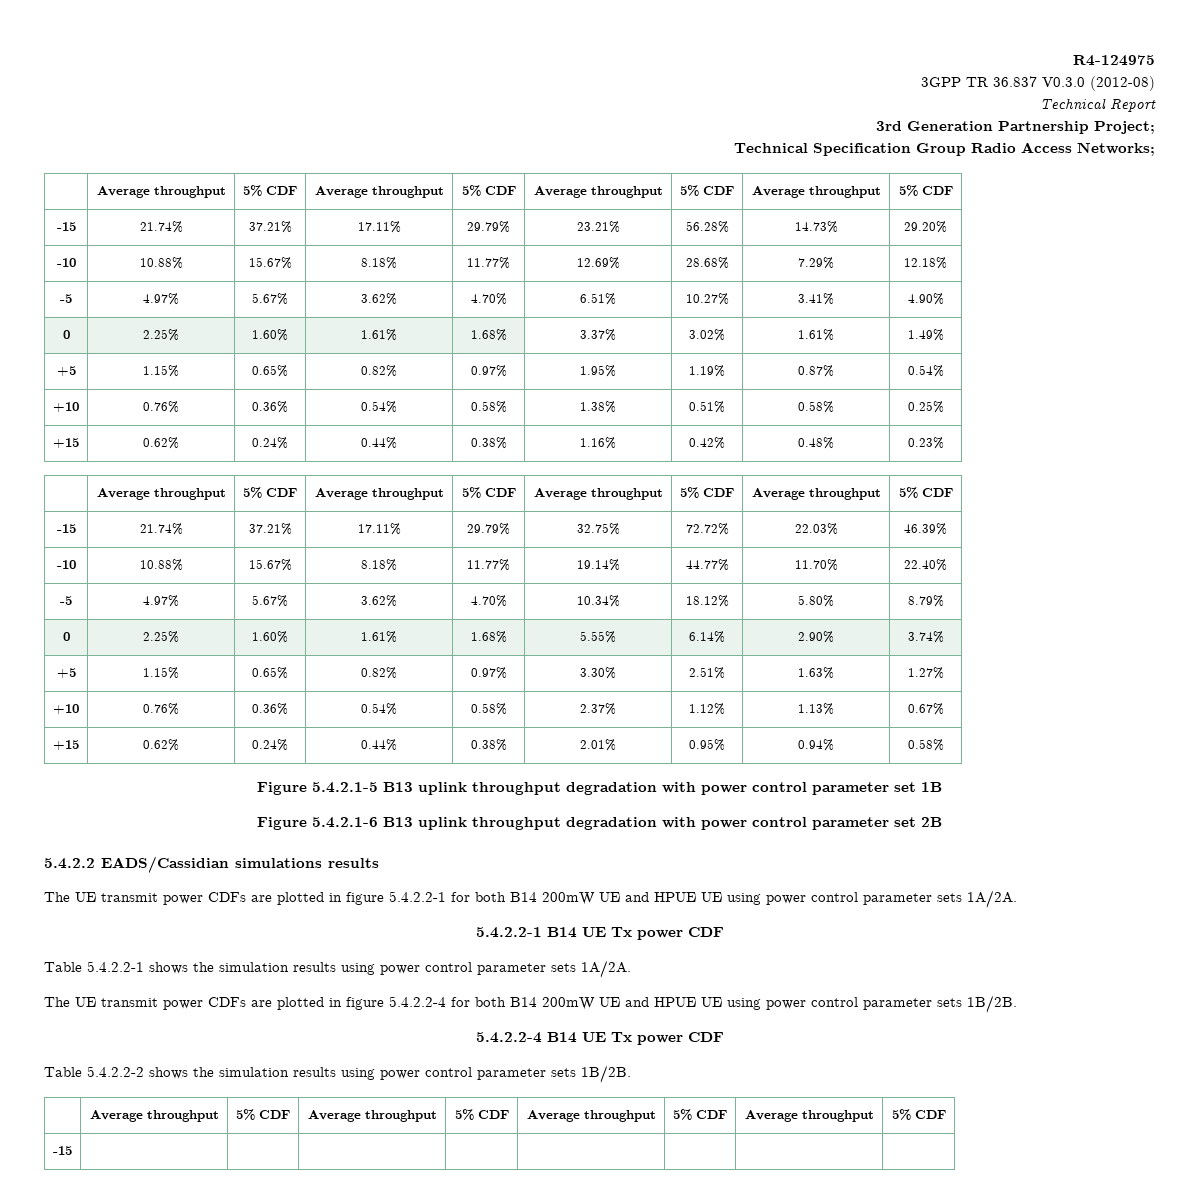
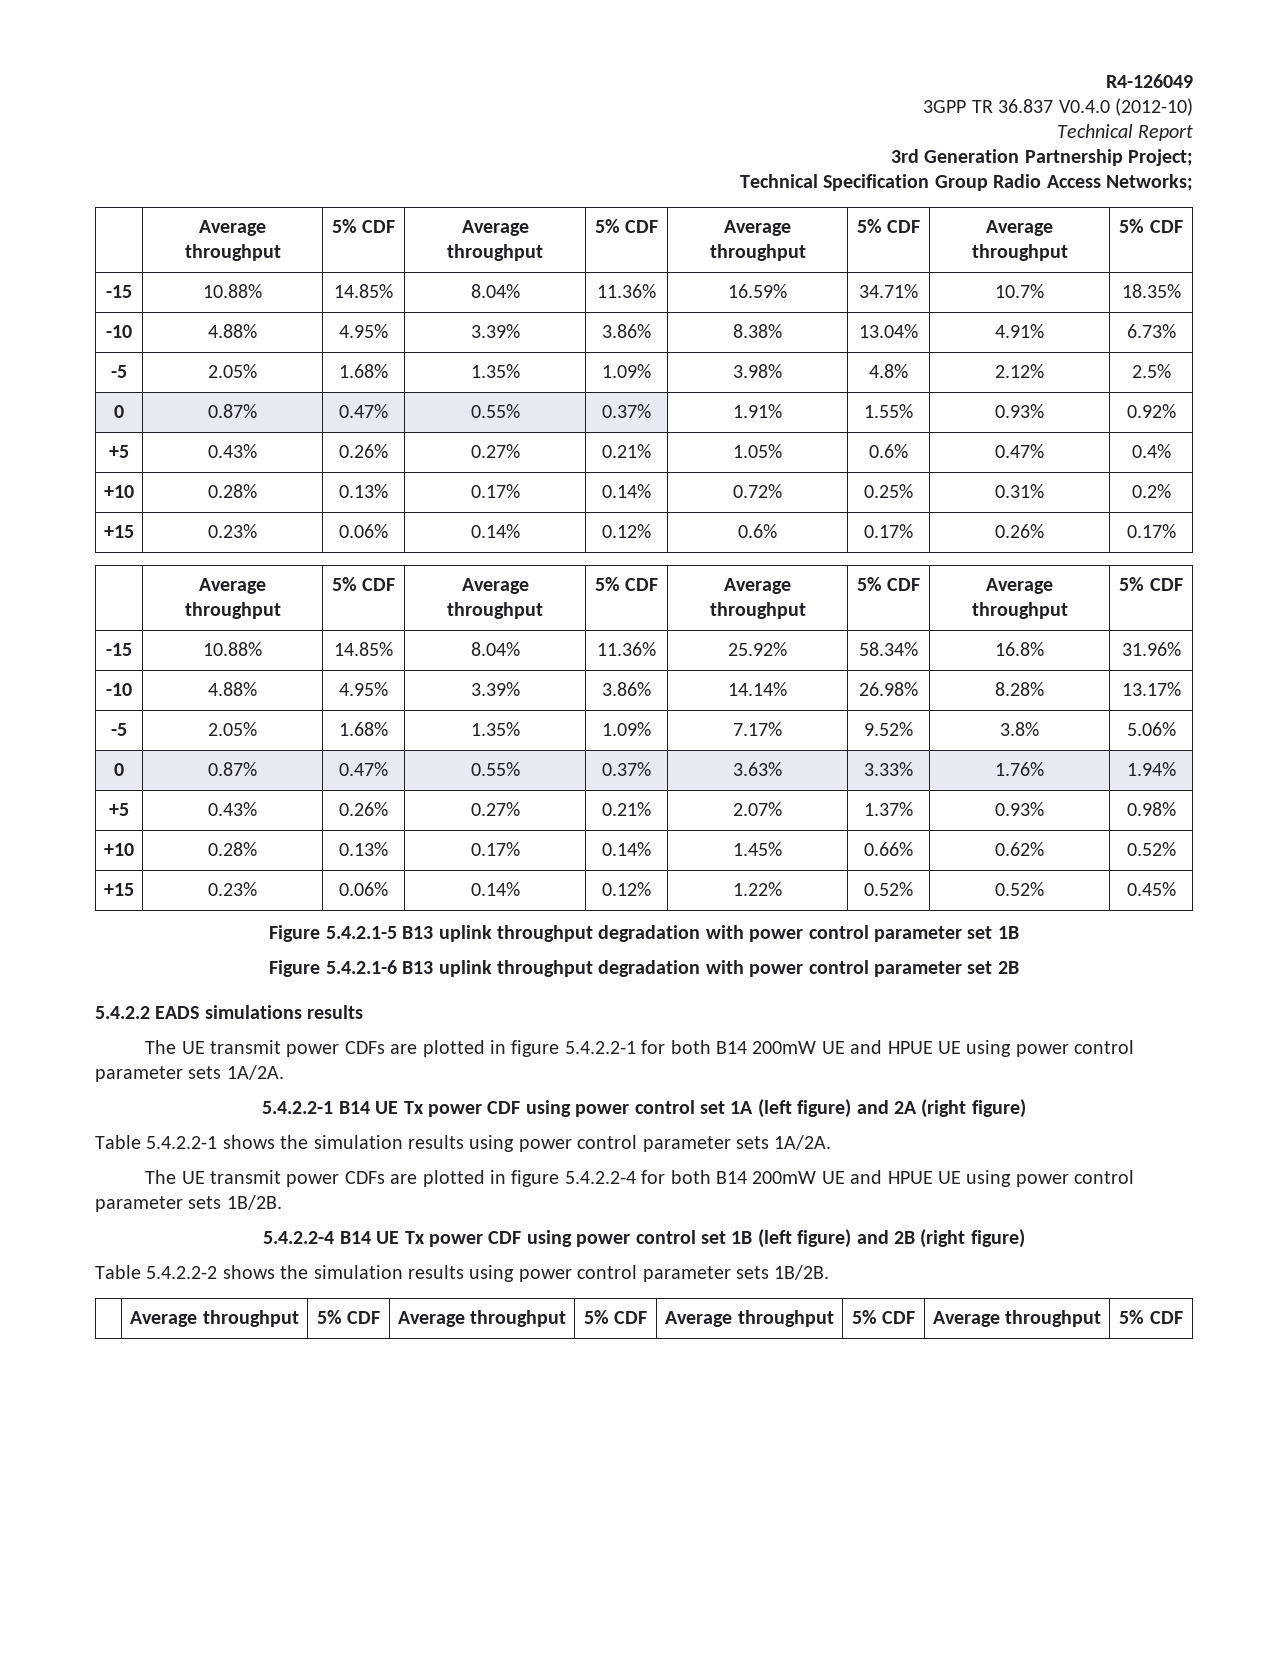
[1073,55,1155,66] R4-124975 -> [1106,74,1193,88] R4-126049
[1042,76,1155,91] V0.3.0 (2012-08) -> [1058,98,1193,116] V0.4.0 (2012-10)
[139,221,183,233] [248,221,292,233] [357,221,401,233] [467,221,510,233] [576,221,620,233] [685,221,729,233] [794,221,838,233] [904,221,947,233] [56,258,76,267] [139,257,183,269] [248,257,292,269] [361,257,397,269] [467,257,510,269] [576,257,620,269] [685,257,729,269] [798,257,834,269] [904,257,947,269] [60,294,72,303] [143,293,179,305] [252,293,288,305] [361,293,397,305] [470,293,507,305] [580,293,616,305] [685,293,729,305] [798,293,834,305] [907,293,944,305] [62,330,70,339] [143,329,179,341] [252,329,288,341] [361,329,397,341] [470,329,507,341] [580,329,616,341] [689,329,725,341] [798,329,834,341] [907,329,944,341] [56,366,76,376] [143,365,179,377] [252,365,288,377] [361,365,397,377] [470,365,507,377] [580,365,616,377] [689,365,725,377] [798,365,834,377] [907,365,944,377] [53,402,79,412] [143,401,179,413] [252,401,288,413] [361,401,397,413] [470,401,507,413] [580,401,616,413] [689,401,725,413] [798,401,834,413] 21.74% | 37.21% | 17.11% | 29.79% | 23.21% | 56.28% | 14.73% | 29.20% // -10 | 10.88% | 15.67% | 8.18% | 11.77% | 12.69% | 28.68% | 7.29% | 12.18% // -5 | 4.97% | 5.67% | 3.62% | 4.70% | 6.51% | 10.27% | 3.41% | 4.90% // 0 | 2.25% | 1.60% | 1.61% | 1.68% | 3.37% | 3.02% | 1.61% | 1.49% // +5 | 1.15% | 0.65% | 0.82% | 0.97% | 1.95% | 1.19% | 0.87% | 0.54% // +10 | 0.76% | 0.36% | 0.54% | 0.58% | 1.38% | 0.51% | 0.58% -> [203,284,262,298] [334,284,393,298] [470,284,520,298] [597,284,656,298] [728,284,787,298] [859,284,918,298] [995,284,1044,298] [1121,284,1181,298] [106,325,132,338] [208,324,257,338] [339,324,388,338] [470,324,520,338] [602,324,651,338] [733,324,782,338] [859,324,918,338] [995,324,1044,338] [1126,324,1176,338] [111,365,127,378] [208,364,257,378] [339,364,388,378] [470,364,520,378] [602,364,651,378] [733,364,782,378] [869,364,908,378] [995,364,1044,378] [1131,364,1171,378] [114,405,124,418] [208,404,257,418] [339,404,388,418] [470,404,520,418] [602,404,651,418] [733,404,782,418] [864,404,913,418] [995,404,1044,418] [1126,404,1176,418] [109,445,129,458] [208,444,257,458] [339,444,388,458] [470,444,520,458] [602,444,651,458] [733,444,782,458] [869,444,908,458] [995,444,1044,458] [1131,444,1171,458] [104,485,134,498] [208,484,257,498] [339,484,388,498] [470,484,520,498] [602,484,651,498] [733,484,782,498] 10.88% | 14.85% | 8.04% | 11.36% | 16.59% | 34.71% | 10.7% | 18.35% // -10 | 4.88% | 4.95% | 3.39% | 3.86% | 8.38% | 13.04% | 4.91% | 6.73% // -5 | 2.05% | 1.68% | 1.35% | 1.09% | 3.98% | 4.8% | 2.12% | 2.5% // 0 | 0.87% | 0.47% | 0.55% | 0.37% | 1.91% | 1.55% | 0.93% | 0.92% // +5 | 0.43% | 0.26% | 0.27% | 0.21% | 1.05% | 0.6% | 0.47% | 0.4% // +10 | 0.28% | 0.13% | 0.17% | 0.14% | 0.72%
[53,438,79,448] [143,437,179,449] [252,437,288,449] [361,437,397,449] [470,437,507,449] [580,437,616,449] [689,437,725,449] [798,437,834,449] [907,437,944,449] // +15 | 0.62% | 0.24% | 0.44% | 0.38% | 1.16% | 0.42% | 0.48% | 0.23% -> [995,484,1044,498] [1131,484,1171,498] [104,525,134,538] [208,524,257,538] [339,524,388,538] [470,524,520,538] [602,524,651,538] [738,524,777,538] [864,524,913,538] [995,524,1044,538] [1126,524,1176,538] | 0.31% | 0.2% // +15 | 0.23% | 0.06% | 0.14% | 0.12% | 0.6% | 0.17% | 0.26% | 0.17%
[139,523,183,535] [248,523,292,535] [357,523,401,535] [467,523,510,535] [576,523,620,535] [685,523,729,535] [794,523,838,535] [904,523,947,535] [56,560,76,569] [139,559,183,571] [248,559,292,571] [361,559,397,571] [467,559,510,571] [576,559,620,571] [685,559,729,571] [794,559,838,571] [904,559,947,571] [60,596,72,605] [143,595,179,607] [252,595,288,607] [361,595,397,607] [470,595,507,607] [576,595,620,607] [685,595,729,607] [798,595,834,607] [907,595,944,607] [62,632,70,641] [143,631,179,643] [252,631,288,643] [361,631,397,643] [470,631,507,643] [580,631,616,643] [689,631,725,643] [798,631,834,643] [907,631,944,643] [56,668,76,678] [143,667,179,679] [252,667,288,679] [361,667,397,679] [470,667,507,679] [580,667,616,679] [689,667,725,679] [798,667,834,679] [907,667,944,679] [53,704,79,714] [143,703,179,715] [252,703,288,715] [361,703,397,715] [470,703,507,715] [580,703,616,715] [689,703,725,715] [798,703,834,715] [907,703,944,715] [53,740,79,750] [143,739,179,751] [252,739,288,751] [361,739,397,751] [470,739,507,751] [580,739,616,751] [689,739,725,751] [798,739,834,751] [907,739,944,751] 21.74% | 37.21% | 17.11% | 29.79% | 32.75% | 72.72% | 22.03% | 46.39% // -10 | 10.88% | 15.67% | 8.18% | 11.77% | 19.14% | 44.77% | 11.70% | 22.40% // -5 | 4.97% | 5.67% | 3.62% | 4.70% | 10.34% | 18.12% | 5.80% | 8.79% // 0 | 2.25% | 1.60% | 1.61% | 1.68% | 5.55% | 6.14% | 2.90% | 3.74% // +5 | 1.15% | 0.65% | 0.82% | 0.97% | 3.30% | 2.51% | 1.63% | 1.27% // +10 | 0.76% | 0.36% | 0.54% | 0.58% | 2.37% | 1.12% | 1.13% | 0.67% // +15 | 0.62% | 0.24% | 0.44% | 0.38% | 2.01% | 0.95% | 0.94% | 0.58% -> [203,642,262,656] [334,642,393,656] [470,642,520,656] [597,642,656,656] [728,642,787,656] [859,642,918,656] [995,642,1044,656] [1121,642,1181,656] [106,683,132,696] [208,682,257,696] [339,682,388,696] [470,682,520,696] [602,682,651,696] [728,682,787,696] [859,682,918,696] [995,682,1044,696] [1121,682,1181,696] [111,723,127,736] [208,722,257,736] [339,722,388,736] [470,722,520,736] [602,722,651,736] [733,722,782,736] [864,722,913,736] [1000,722,1039,736] [1126,722,1176,736] [114,763,124,776] [208,762,257,776] [339,762,388,776] [470,762,520,776] [602,762,651,776] [733,762,782,776] [864,762,913,776] [995,762,1044,776] [1126,762,1176,776] [109,803,129,816] [208,802,257,816] [339,802,388,816] [470,802,520,816] [602,802,651,816] [733,802,782,816] [864,802,913,816] [995,802,1044,816] [1126,802,1176,816] [104,843,134,856] [208,842,257,856] [339,842,388,856] [470,842,520,856] [602,842,651,856] [733,842,782,856] [864,842,913,856] [995,842,1044,856] [1126,842,1176,856] [104,883,134,896] [208,882,257,896] [339,882,388,896] [470,882,520,896] [602,882,651,896] [733,882,782,896] [864,882,913,896] [995,882,1044,896] [1126,882,1176,896] 10.88% | 14.85% | 8.04% | 11.36% | 25.92% | 58.34% | 16.8% | 31.96% // -10 | 4.88% | 4.95% | 3.39% | 3.86% | 14.14% | 26.98% | 8.28% | 13.17% // -5 | 2.05% | 1.68% | 1.35% | 1.09% | 7.17% | 9.52% | 3.8% | 5.06% // 0 | 0.87% | 0.47% | 0.55% | 0.37% | 3.63% | 3.33% | 1.76% | 1.94% // +5 | 0.43% | 0.26% | 0.27% | 0.21% | 2.07% | 1.37% | 0.93% | 0.98% // +10 | 0.28% | 0.13% | 0.17% | 0.14% | 1.45% | 0.66% | 0.62% | 0.52% // +15 | 0.23% | 0.06% | 0.14% | 0.12% | 1.22% | 0.52% | 0.52% | 0.45%
[101,856,229,873] EADS/Cassidian -> [155,1006,200,1019] EADS
(724, 932) none -> [525,1099,1026,1118] using power control set 1A (left figure) and 2A (right figure)
(724, 1037) none -> [526,1229,1025,1248] using power control set 1B (left figure) and 2B (right figure)
[53,1146,72,1155] // -15 | | | | | | | | -> (1183, 1317) none

